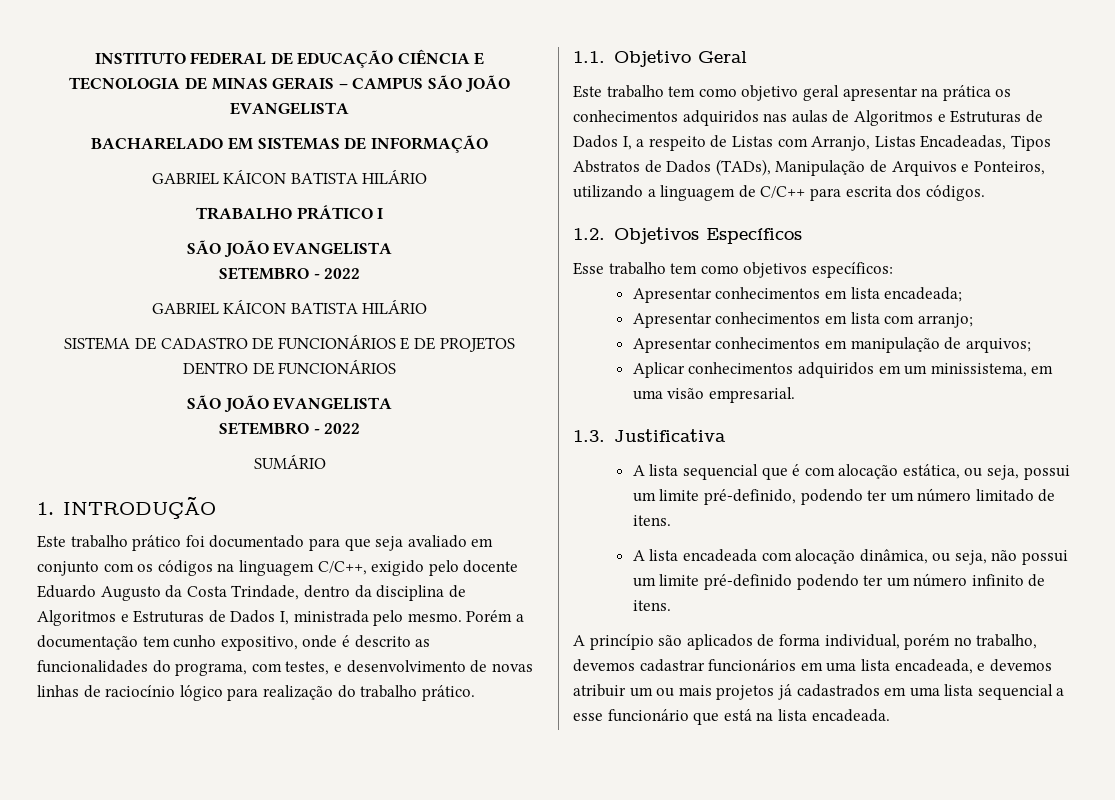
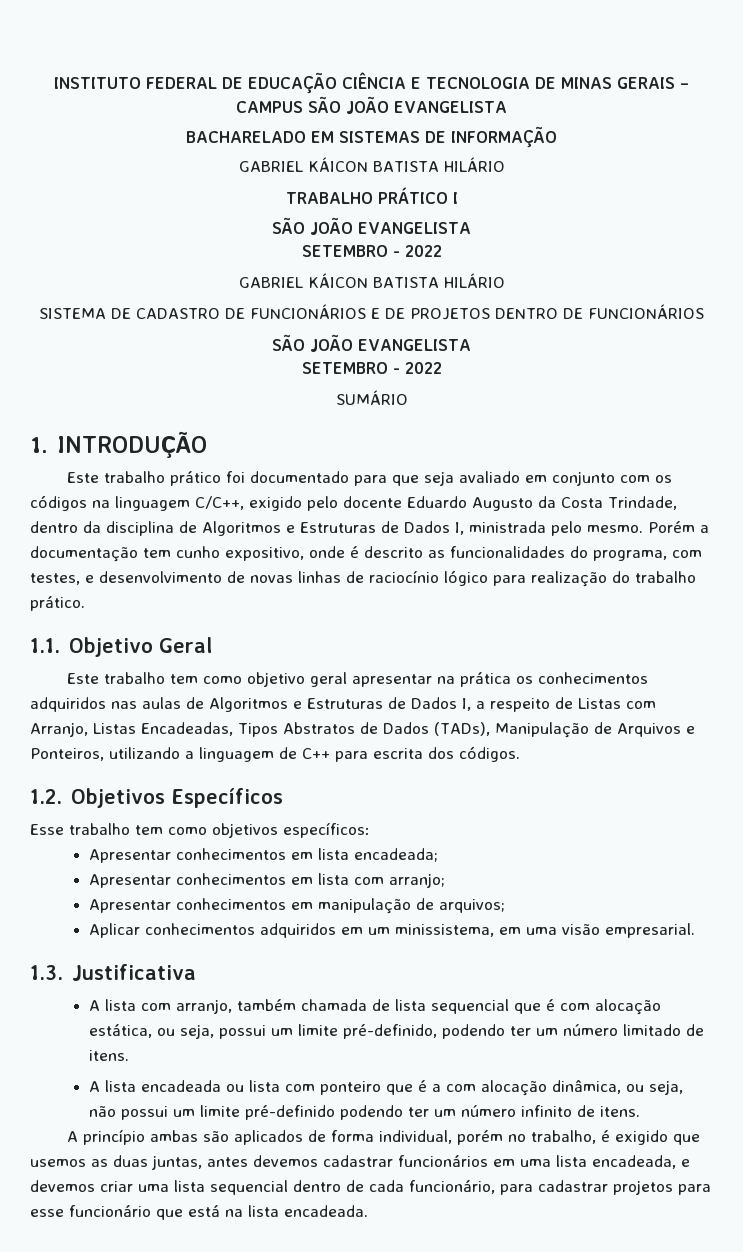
[760,186,806,198] C/C++ -> [302,748,330,759] C++
(679, 470) none -> [141,999,427,1014] com arranjo, também chamada de lista
(757, 555) none -> [226,1080,442,1095] ou lista com ponteiro que é a
(654, 642) none -> [150,1130,199,1142] ambas
(1038, 641) none -> [601,1130,701,1145] [30,1155,248,1170] é exigido que usemos as duas juntas, antes
[573,684,1065,700] atribuir um ou mais projetos já cadastrados em uma lista sequencial a -> [100,1180,711,1195] criar uma lista sequencial dentro de cada funcionário, para cadastrar projetos para

